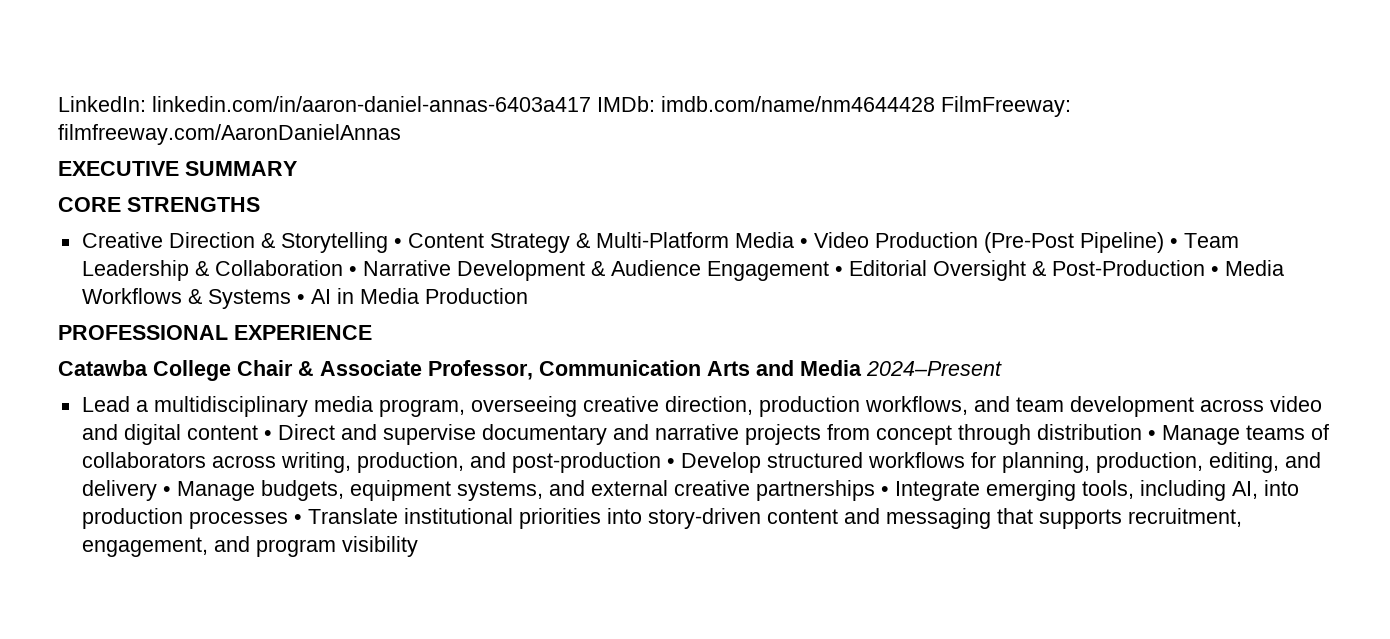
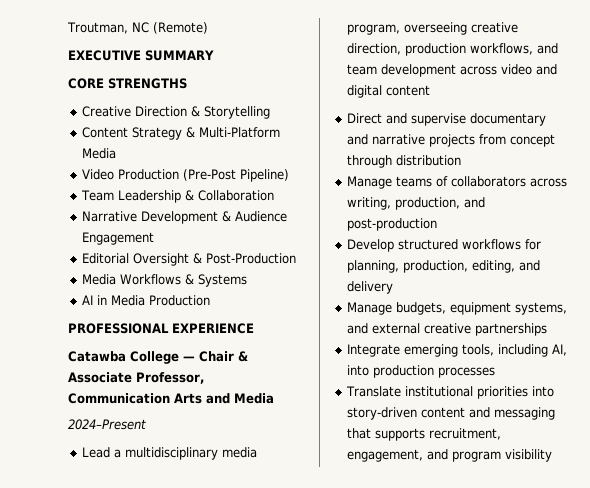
[58,96,1071,117] [58,124,401,145] LinkedIn: linkedin.com/in/aaron-daniel-annas-6403a417 IMDb: imdb.com/name/nm4644428 FilmFreeway: filmfreeway.com/AaronDanielAnnas -> [67,22,208,34] Troutman, NC (Remote)
[393,238,402,248] • -> (271, 112) //
[799,238,808,248] • -> (117, 153) //
[1169,238,1178,248] • -> (290, 175) //
[348,266,357,276] • -> (275, 195) //
[834,266,843,276] • -> (155, 238) //
[1210,266,1219,276] • -> (297, 258) //
[296,294,305,304] • -> (248, 280) //
(231, 370) none -> [183,356,195,361] —
(862, 368) none -> (274, 398) //
[263,430,272,440] • -> (431, 90) //
[1147,430,1156,440] • -> (462, 160) //
[666,458,675,468] • -> (438, 224) //
[162,486,171,496] • -> (394, 287) //
[880,486,889,496] • -> (548, 329) //
[293,514,302,524] • -> (496, 372) //

